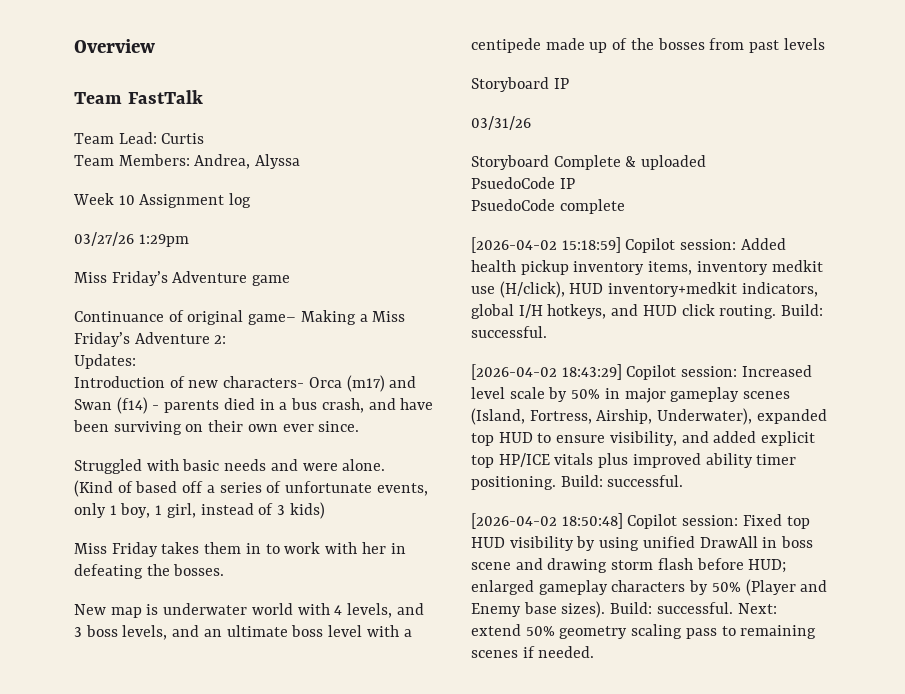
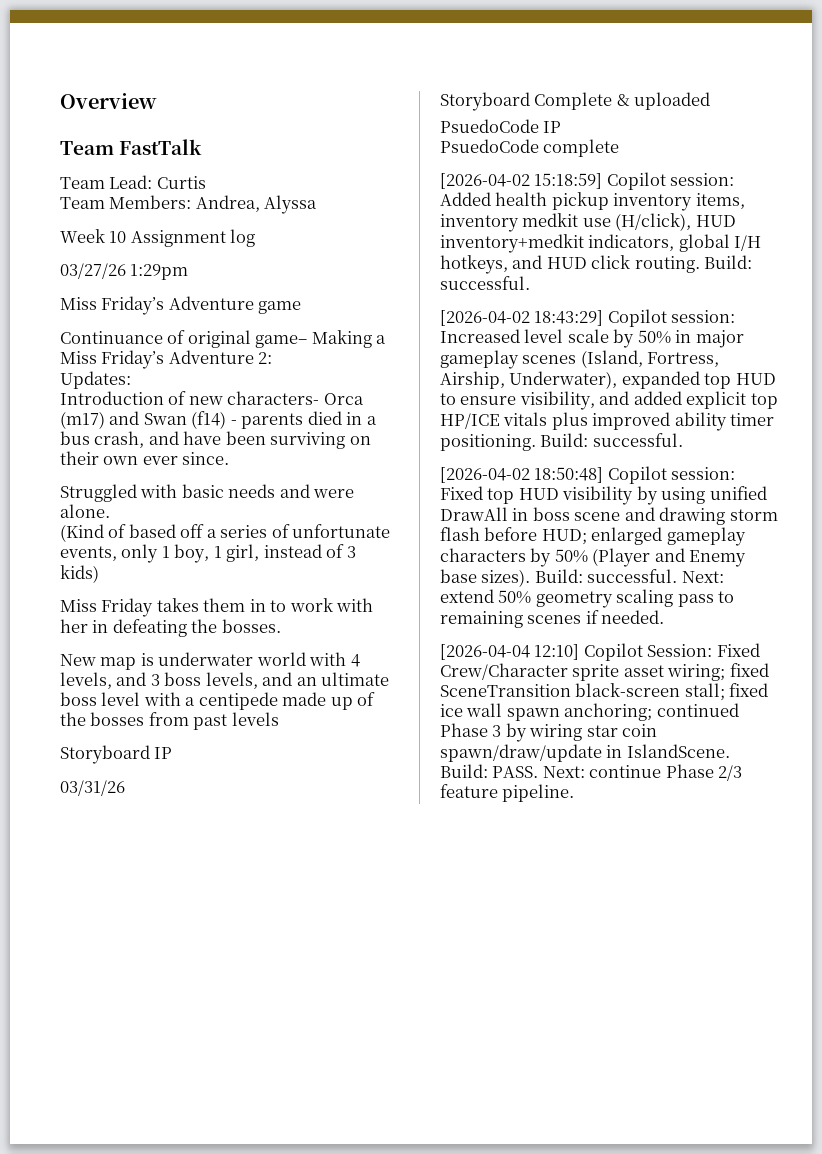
(595, 652) none -> [440,643,760,661] [440,663,769,681] [440,683,769,701] [440,703,739,721] [440,723,658,742] [440,744,730,762] [440,764,743,781] [440,784,575,802] // [2026-04-04 12:10] Copilot Session: Fixed Crew/Character sprite asset wiring; fixed SceneTransition black-screen stall; fixed ice wall spawn anchoring; continued Phase 3 by wiring star coin spawn/draw/update in IslandScene. Build: PASS. Next: continue Phase 2/3 feature pipeline.

